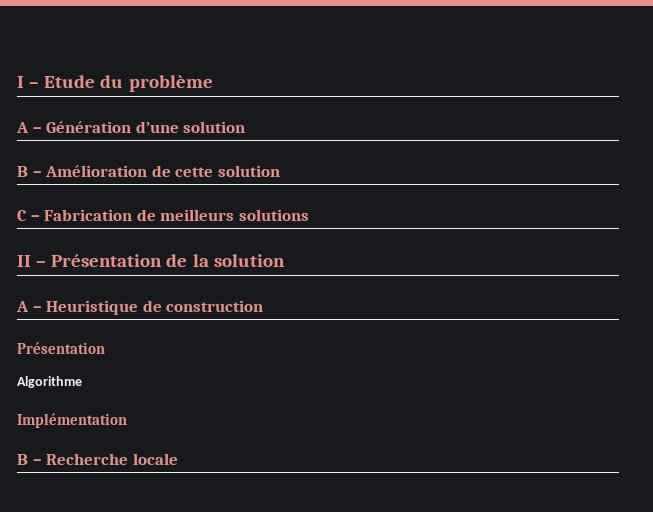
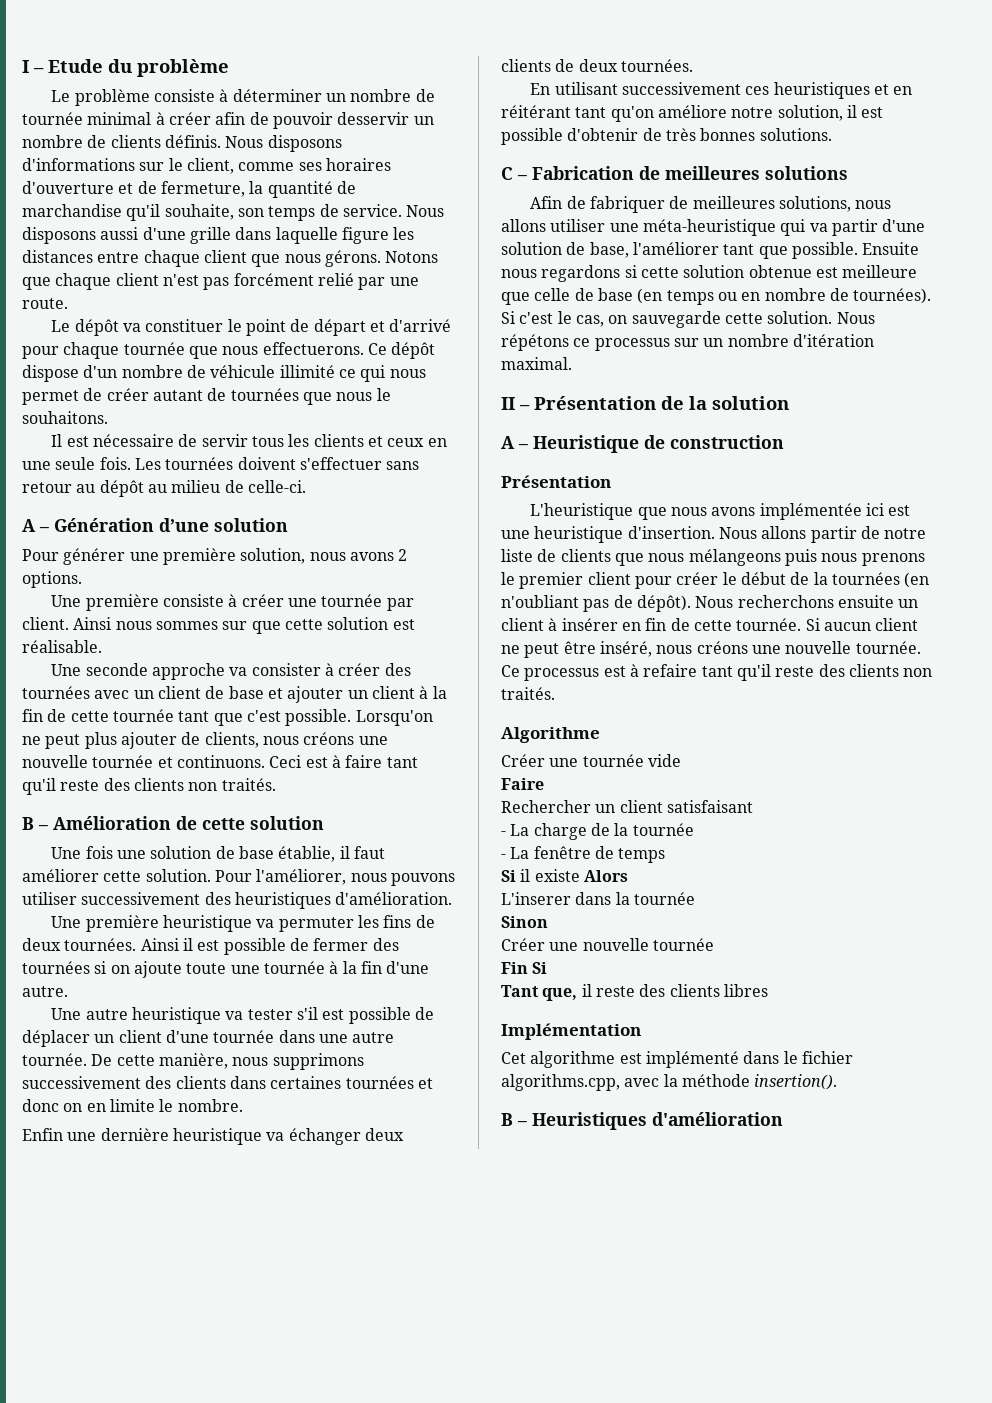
(213, 83) none -> [51,89,435,106] [22,112,434,129] [22,135,342,152] [22,158,391,174] [22,181,356,198] [22,204,445,221] [22,227,415,244] [22,250,439,267] [22,273,419,290] [22,298,68,309] [51,319,452,336] [22,342,436,359] [22,365,426,382] [22,388,391,405] [22,411,108,424] [51,434,447,447] [22,457,420,470] [22,480,306,497] // Le problème consiste à déterminer un nombre de tournée minimal à créer afin de pouvoir desservir un nombre de clients définis. Nous disposons d'informations sur le client, comme ses horaires d'ouverture et de fermeture, la quantité de marchandise qu'il souhaite, son temps de service. Nous disposons aussi d'une grille dans laquelle figure les distances entre chaque client que nous gérons. Notons que chaque client n'est pas forcément relié par une route. // Le dépôt va constituer le point de départ et d'arrivé pour chaque tournée que nous effectuerons. Ce dépôt dispose d'un nombre de véhicule illimité ce qui nous permet de créer autant de tournées que nous le souhaitons. // Il est nécessaire de servir tous les clients et ceux en une seule fois. Les tournées doivent s'effectuer sans retour au dépôt au milieu de celle-ci.
(246, 127) none -> [22,548,408,565] [22,571,82,588] [51,594,414,611] [22,617,415,634] [22,640,102,653] [51,663,411,680] [22,686,447,703] [22,709,433,726] [22,732,388,749] [22,755,418,768] [22,778,276,795] // Pour générer une première solution, nous avons 2 options. // Une première consiste à créer une tournée par client. Ainsi nous sommes sur que cette solution est réalisable. // Une seconde approche va consister à créer des tournées avec un client de base et ajouter un client à la fin de cette tournée tant que c'est possible. Lorsqu'on ne peut plus ajouter de clients, nous créons une nouvelle tournée et continuons. Ceci est à faire tant qu'il reste des clients non traités.
(280, 171) none -> [51,846,385,862] [22,869,455,886] [22,892,453,909] [51,915,435,932] [22,938,399,955] [22,961,430,978] [22,986,68,997] [51,1007,434,1024] [22,1030,395,1047] [22,1053,364,1070] [22,1076,433,1089] [22,1099,243,1112] [22,1128,404,1145] [501,59,693,72] [530,82,913,99] [501,105,884,122] [501,128,832,145] // Une fois une solution de base établie, il faut améliorer cette solution. Pour l'améliorer, nous pouvons utiliser successivement des heuristiques d'amélioration. // Une première heuristique va permuter les fins de deux tournées. Ainsi il est possible de fermer des tournées si on ajoute toute une tournée à la fin d'une autre. // Une autre heuristique va tester s'il est possible de déplacer un client d'une tournée dans une autre tournée. De cette manière, nous supprimons successivement des clients dans certaines tournées et donc on en limite le nombre. // Enfin une dernière heuristique va échanger deux clients de deux tournées. // En utilisant successivement ces heuristiques et en réitérant tant qu'on améliore notre solution, il est possible d'obtenir de très bonnes solutions.
[160,209,235,221] meilleurs -> [665,166,760,180] meilleures
(309, 215) none -> [530,196,892,213] [501,219,926,236] [501,242,920,259] [501,265,918,282] [501,288,932,305] [501,311,875,328] [501,334,874,351] [501,357,572,370] // Afin de fabriquer de meilleures solutions, nous allons utiliser une méta-heuristique qui va partir d'une solution de base, l'améliorer tant que possible. Ensuite nous regardons si cette solution obtenue est meilleure que celle de base (en temps ou en nombre de tournées). Si c'est le cas, on sauvegarde cette solution. Nous répétons ce processus sur un nombre d'itération maximal.
[17,376,82,388] [17,413,127,428] [17,453,178,465] Algorithme // Implémentation // B – Recherche locale -> [530,503,911,520] [501,526,927,543] [501,549,925,566] [501,572,930,589] [501,595,919,612] [501,618,919,631] [501,641,921,658] [501,664,933,681] [501,687,555,700] [501,727,600,743] [501,754,681,767] [501,778,544,790] [501,800,753,813] [501,823,694,840] [501,846,666,863] [501,869,628,882] [501,892,695,905] [501,916,548,928] [501,938,714,951] [501,962,548,974] [501,984,768,1001] [501,1023,641,1040] [501,1051,853,1068] [501,1074,838,1091] [501,1112,783,1130] L'heuristique que nous avons implémentée ici est une heuristique d'insertion. Nous allons partir de notre liste de clients que nous mélangeons puis nous prenons le premier client pour créer le début de la tournées (en n'oubliant pas de dépôt). Nous recherchons ensuite un client à insérer en fin de cette tournée. Si aucun client ne peut être inséré, nous créons une nouvelle tournée. Ce processus est à refaire tant qu'il reste des clients non traités. // Algorithme // Créer une tournée vide // Faire // Rechercher un client satisfaisant // - La charge de la tournée // - La fenêtre de temps // Si il existe Alors // L'inserer dans la tournée // Sinon // Créer une nouvelle tournée // Fin Si // Tant que, il reste des clients libres // Implémentation // Cet algorithme est implémenté dans le fichier algorithms.cpp, avec la méthode insertion(). // B – Heuristiques d'amélioration

